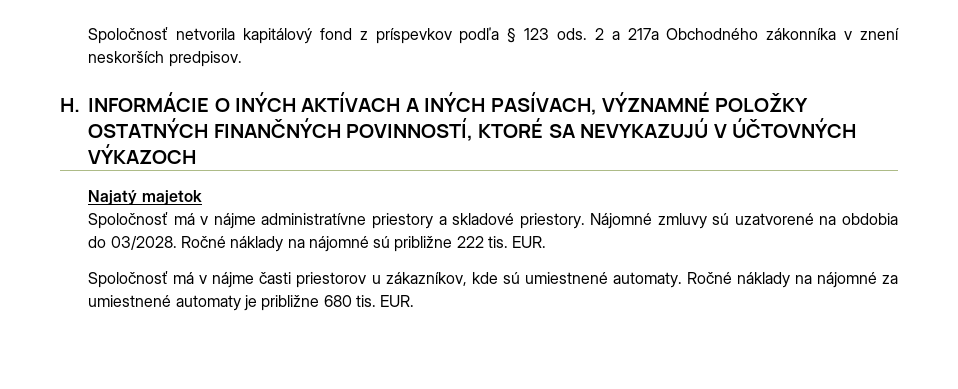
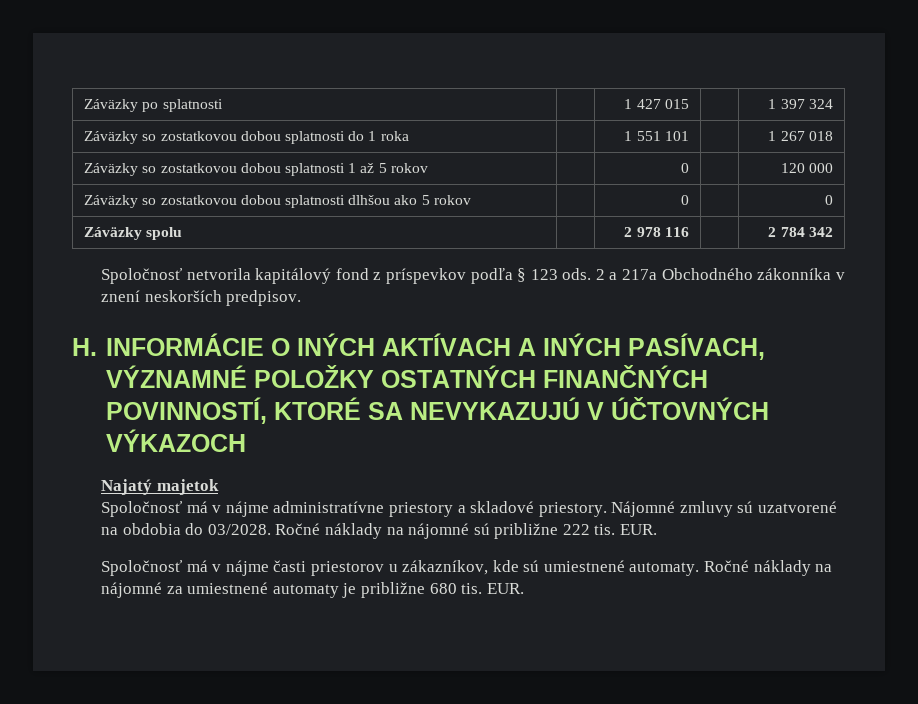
(88, 35) none -> [84,99,223,112] [624,99,689,109] [768,99,833,109] [84,131,409,144] [624,131,689,141] [768,131,833,141] [84,163,428,176] [680,163,689,173] [780,163,833,173] [84,195,471,208] [680,195,689,205] [824,195,833,205] [84,227,183,240] [624,227,689,237] [768,227,833,237] Záväzky po splatnosti | | 1 427 015 | | 1 397 324 // Záväzky so zostatkovou dobou splatnosti do 1 roka | | 1 551 101 | | 1 267 018 // Záväzky so zostatkovou dobou splatnosti 1 až 5 rokov | | 0 | | 120 000 // Záväzky so zostatkovou dobou splatnosti dlhšou ako 5 rokov | | 0 | | 0 // Záväzky spolu | | 2 978 116 | | 2 784 342 //

